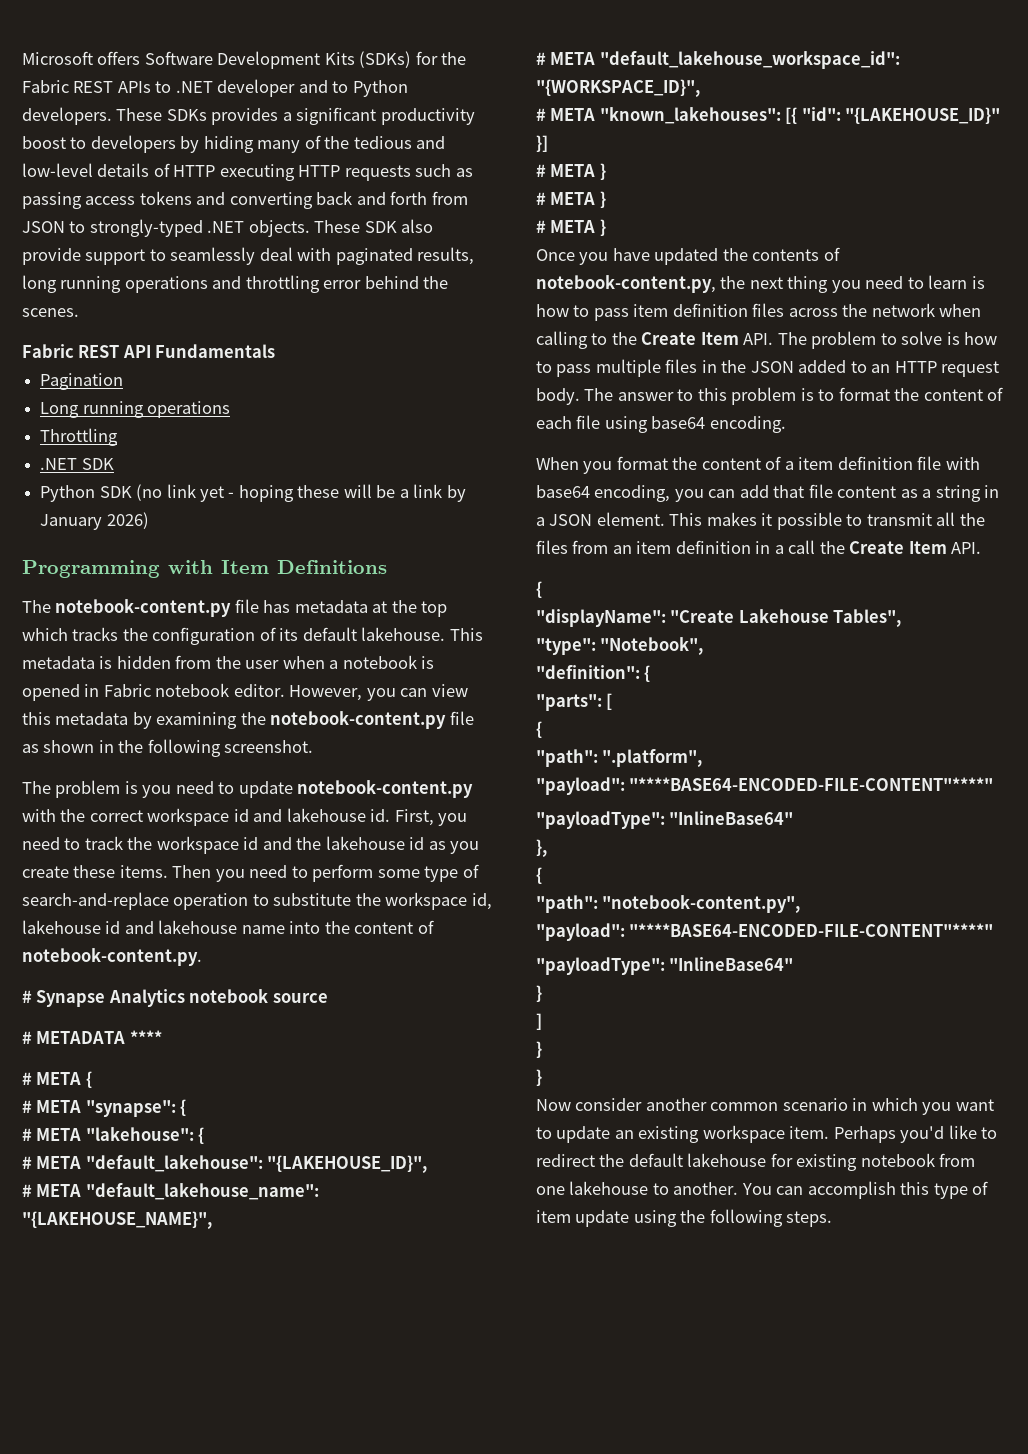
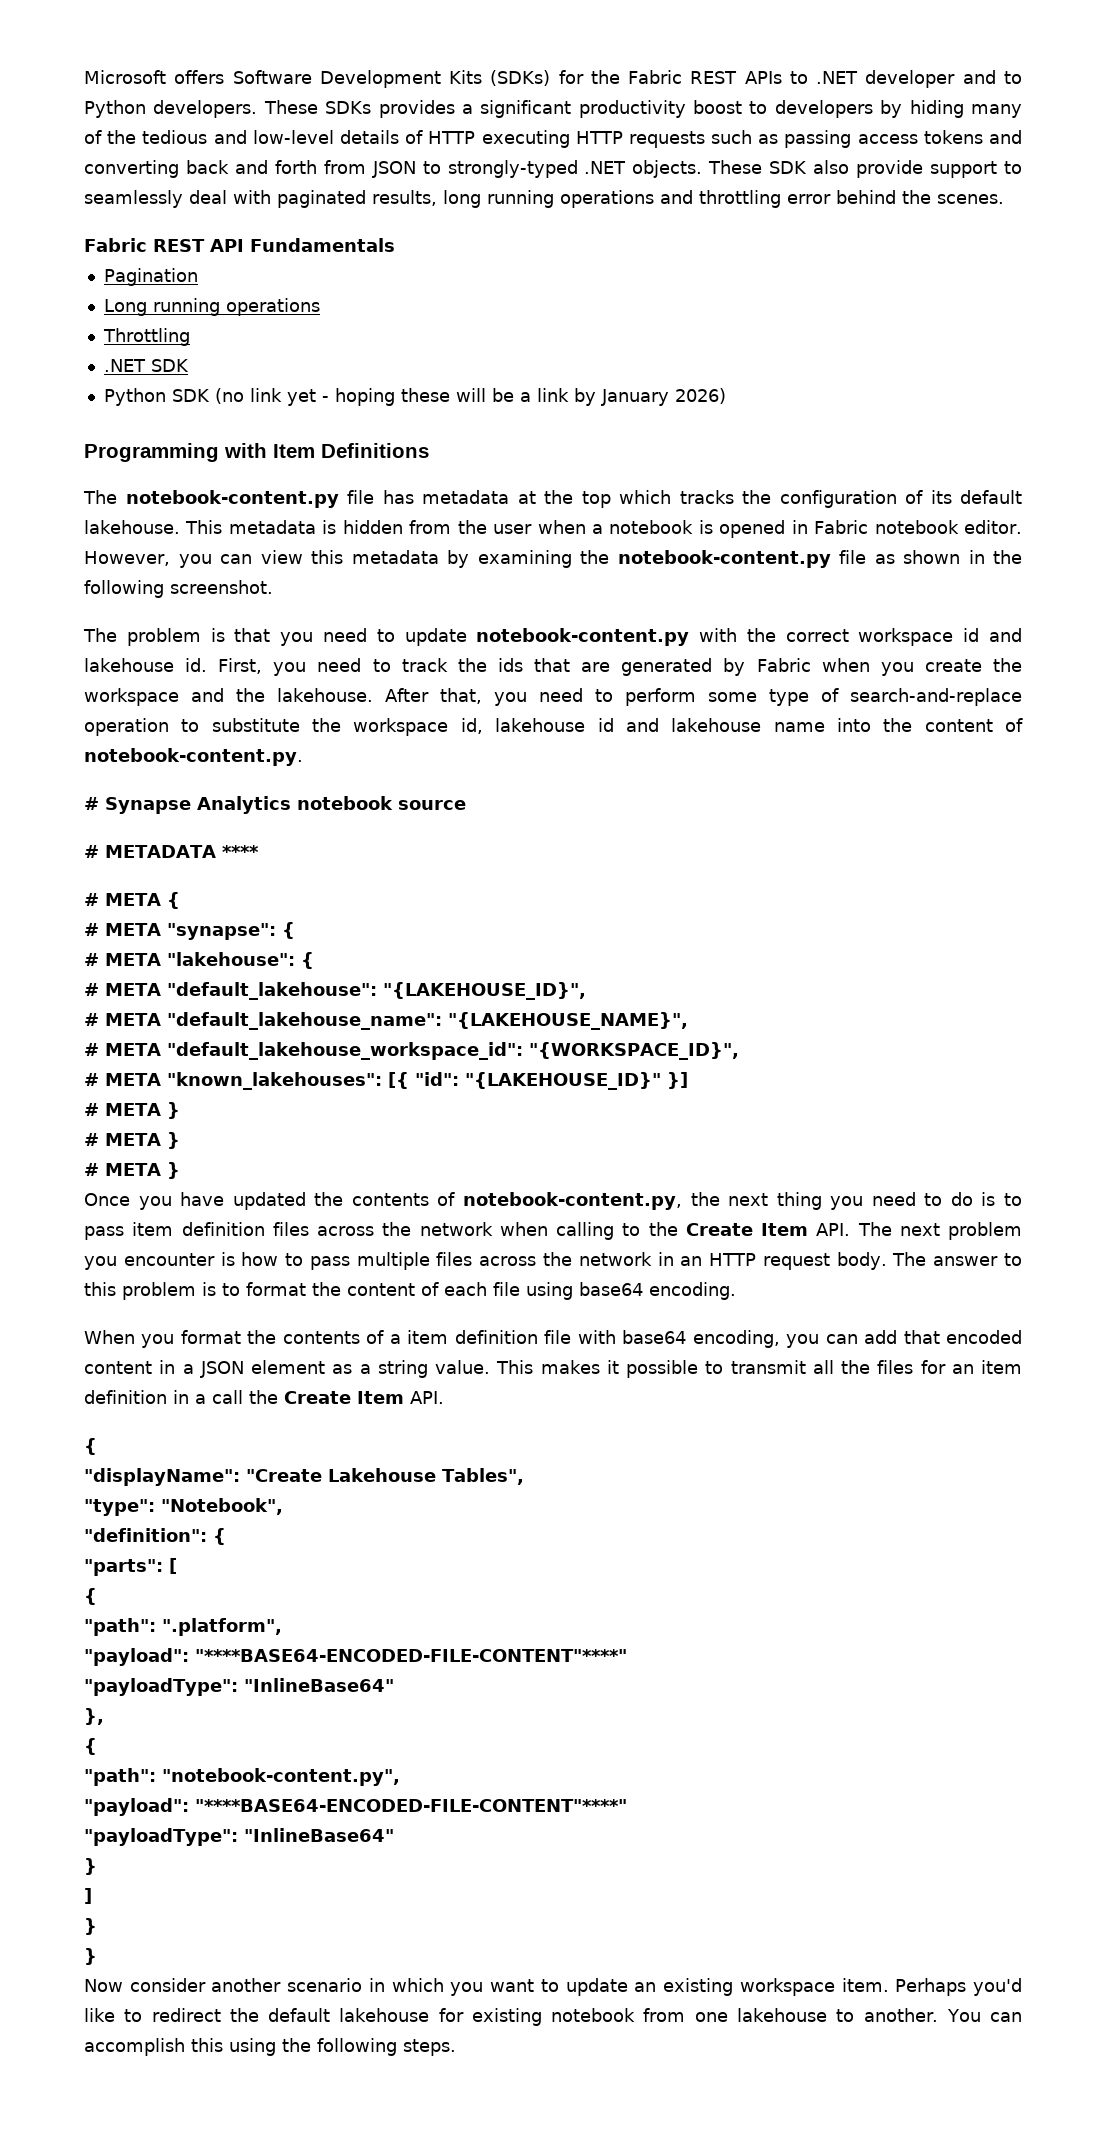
(138, 787) none -> [234,628,271,642] that
[156,836,480,854] [22,865,212,878] workspace id and the lakehouse id as you create these items. Then -> [497,658,1023,676] [84,688,482,706] ids that are generated by Fabric when you create the workspace and the lakehouse. After that,
[928,275,985,289] [536,304,569,317] learn is how -> [950,1192,996,1206] do is
[811,331,943,349] problem to solve -> [899,1222,1022,1240] [84,1253,215,1270] next problem you encounter
[701,360,867,373] in the JSON added to -> [479,1252,674,1266] across the network in
[701,458,761,470] content -> [282,1331,360,1344] contents
[808,484,1000,502] [536,512,665,526] file content as a string in a JSON element. -> [946,1330,1023,1344] [84,1360,490,1378] encoded content in a JSON element as a string value.
[572,540,609,554] from -> [920,1360,946,1374] for
[710,1102,779,1111] common -> (282, 1985) none
[933,1181,989,1199] [536,1210,630,1227] type of item update -> (223, 2045) none

